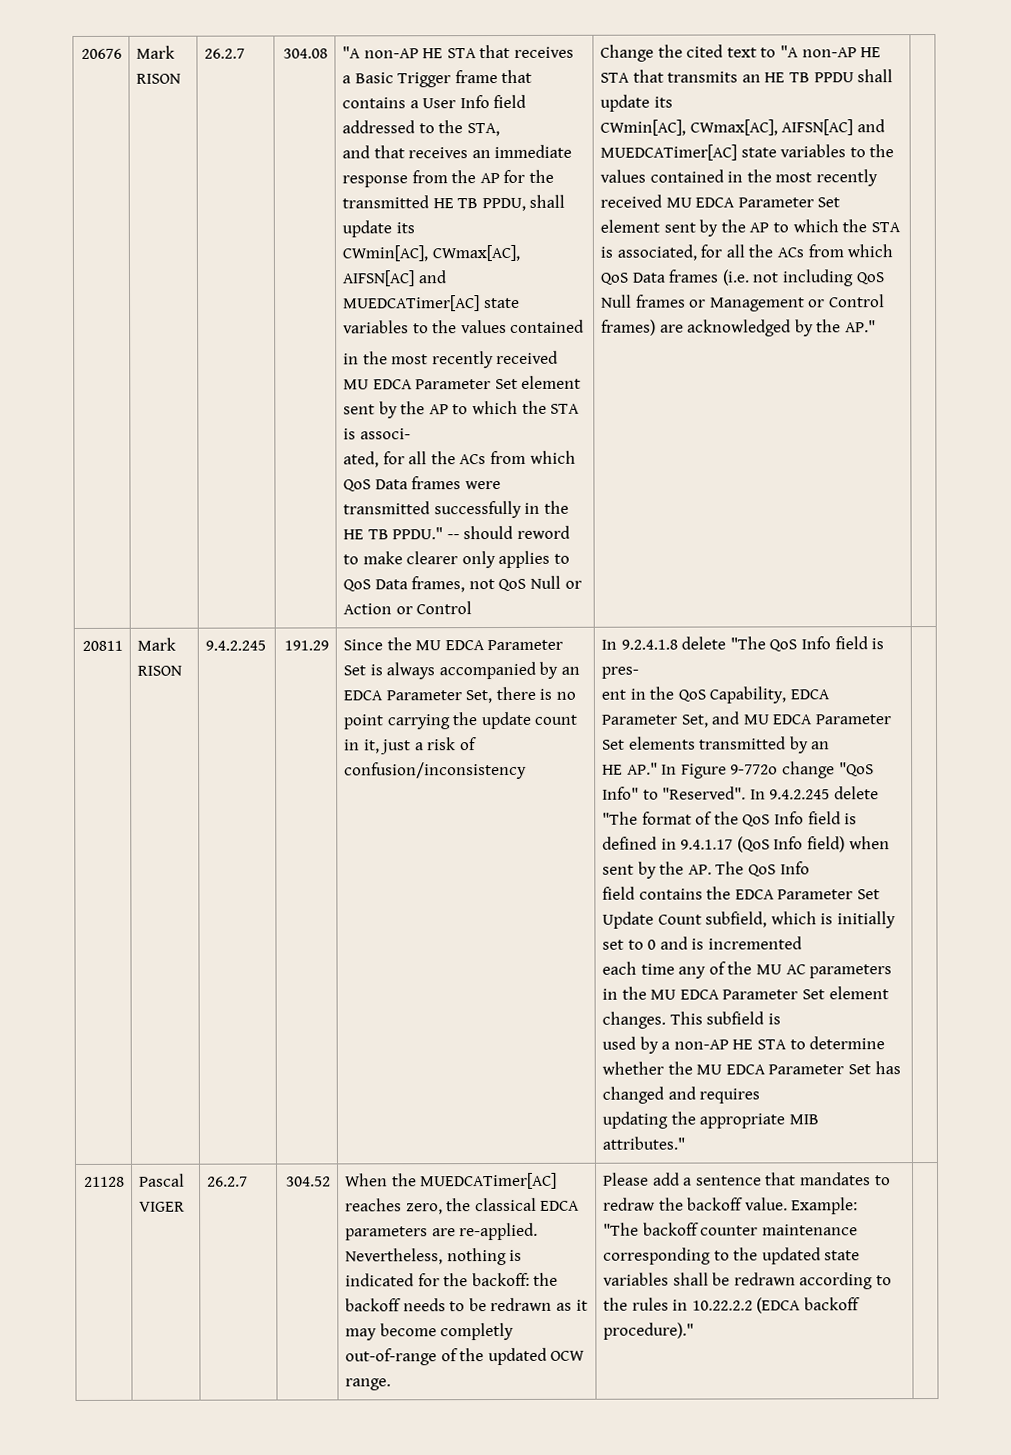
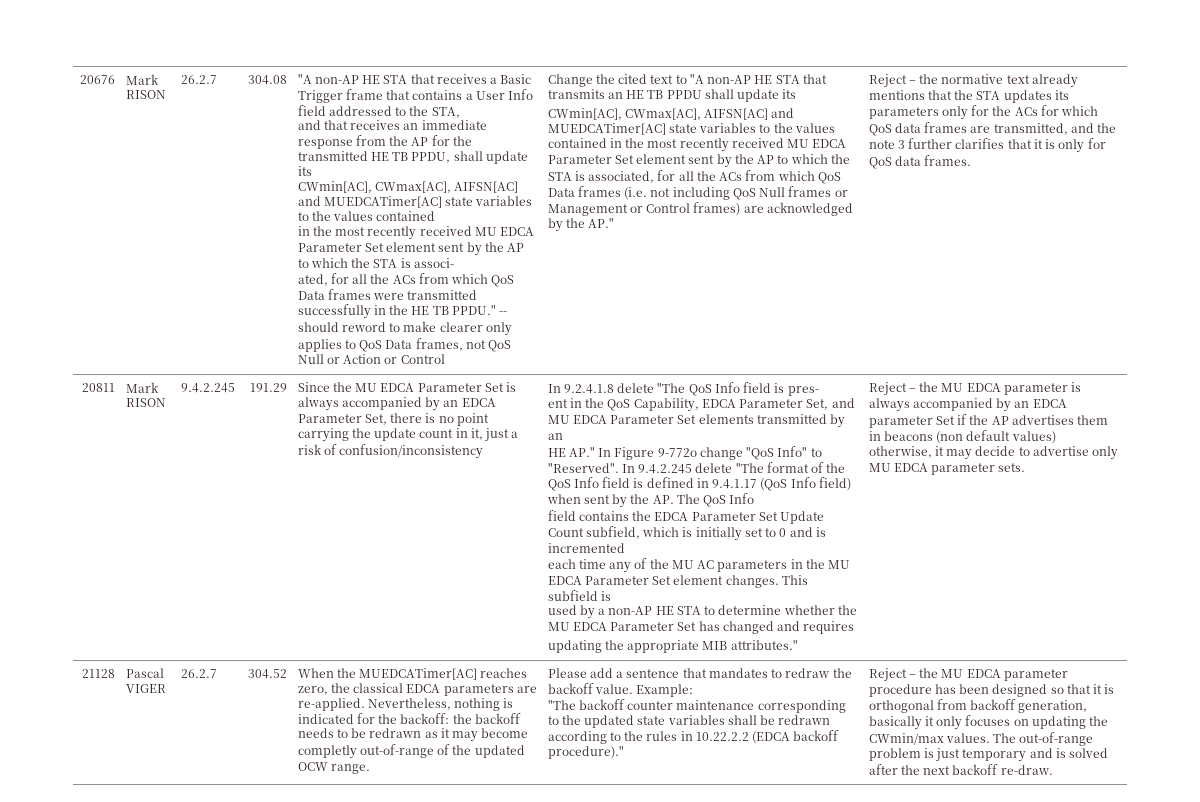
(876, 326) none -> [868,74,1078,88] [868,90,1069,103] [868,105,1099,120] [868,122,1117,136] [868,138,1106,153] [868,155,972,169] Reject – the normative text already mentions that the STA updates its parameters only for the ACs for which QoS data frames are transmitted, and the note 3 further clarifies that it is only for QoS data frames.
(685, 1143) none -> [868,382,1082,396] [868,398,1067,412] [868,414,1109,428] [868,430,1056,444] [868,446,1119,460] [868,463,1026,475] Reject – the MU EDCA parameter is always accompanied by an EDCA parameter Set if the AP advertises them in beacons (non default values) otherwise, it may decide to advertise only MU EDCA parameter sets.
(694, 1331) none -> [868,668,1068,682] [868,684,1115,697] [868,699,1088,713] [868,715,1109,730] [868,732,1094,746] [868,748,1109,762] [868,764,1053,775] Reject – the MU EDCA parameter procedure has been designed so that it is orthogonal from backoff generation, basically it only focuses on updating the CWmin/max values. The out-of-range problem is just temporary and is solved after the next backoff re-draw.

